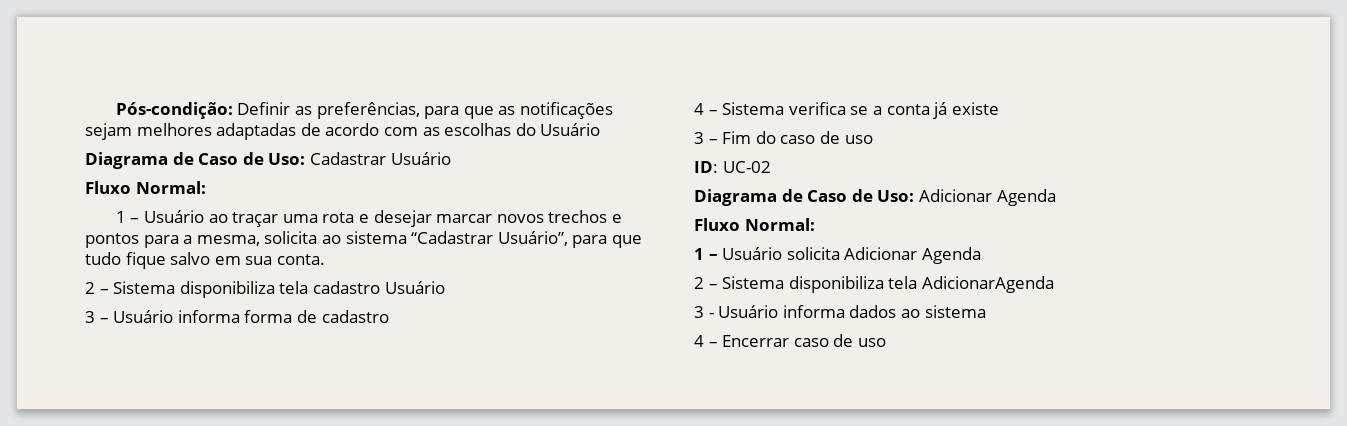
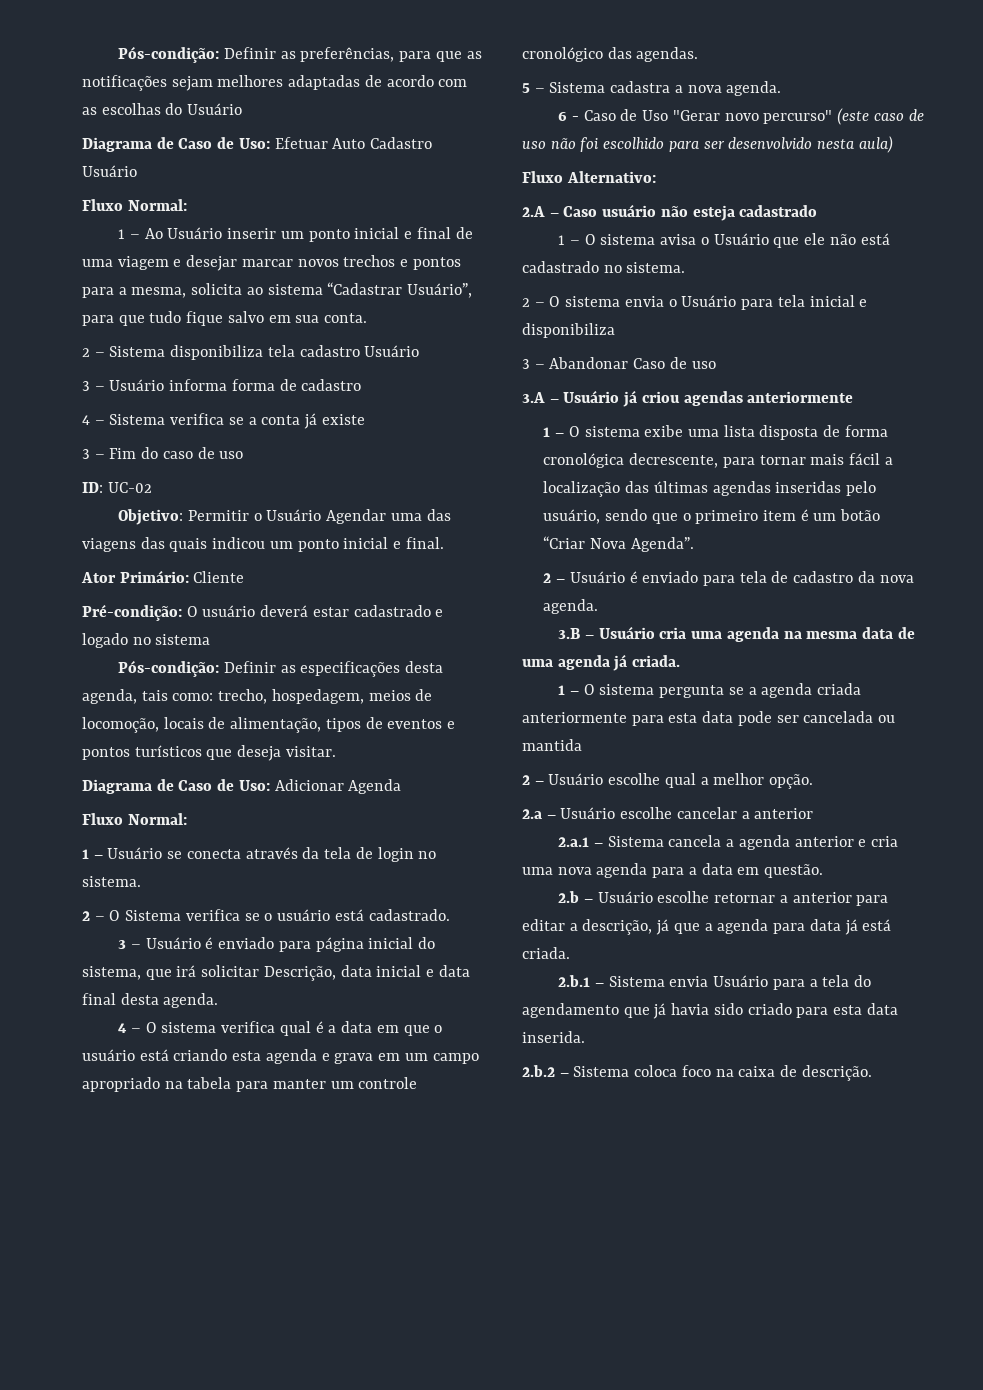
[309,152,386,165] Cadastrar -> [274,137,433,149] Efetuar Auto Cadastro
[143,210,355,227] Usuário ao traçar uma rota -> [144,227,473,242] [82,256,169,270] Ao Usuário inserir um ponto inicial e final de uma viagem
(771, 167) none -> [118,509,451,525] [82,537,444,552] [81,570,245,583] [82,604,444,621] [82,633,211,648] [118,660,444,677] [82,689,433,704] [82,717,456,733] [82,745,336,761] // Objetivo: Permitir o Usuário Agendar uma das viagens das quais indicou um ponto inicial e final. // Ator Primário: Cliente // Pré-condição: O usuário deverá estar cadastrado e logado no sistema // Pós-condição: Definir as especificações desta agenda, tais como: trecho, hospedagem, meios de locomoção, locais de alimentação, tipos de eventos e pontos turísticos que deseja visitar.
[786,247,981,264] [694,276,1054,293] [694,305,986,318] [694,334,886,347] solicita Adicionar Agenda // 2 – Sistema disponibiliza tela AdicionarAgenda // 3 - Usuário informa dados ao sistema // 4 – Encerrar caso de uso -> [167,847,437,862] [82,876,141,887] [82,909,450,921] [118,937,436,952] [82,965,470,981] [82,993,219,1008] [118,1021,443,1036] [82,1049,479,1064] [82,1077,418,1092] [522,47,699,62] [522,81,782,96] [558,108,924,125] [522,136,893,153] [522,171,656,183] [522,204,818,221] [558,233,890,248] [522,261,686,273] [522,295,868,310] [522,323,615,338] [522,357,716,369] [522,390,854,407] [543,425,888,440] [543,453,893,468] [543,481,876,497] [543,509,881,524] [543,536,694,552] [543,571,914,586] [543,599,599,614] [558,626,915,642] [522,654,681,671] [558,683,862,698] [522,711,896,726] [522,739,582,751] [522,773,814,789] [522,807,814,819] [558,835,899,850] [522,863,824,878] [558,891,889,906] [522,919,892,935] [522,947,570,959] [558,975,872,990] [522,1003,898,1019] [522,1031,585,1043] [522,1065,872,1081] se conecta através da tela de login no sistema. // 2 – O Sistema verifica se o usuário está cadastrado. // 3 – Usuário é enviado para página inicial do sistema, que irá solicitar Descrição, data inicial e data final desta agenda. // 4 – O sistema verifica qual é a data em que o usuário está criando esta agenda e grava em um campo apropriado na tabela para manter um controle cronológico das agendas. // 5 – Sistema cadastra a nova agenda. // 6 - Caso de Uso "Gerar novo percurso" (este caso de uso não foi escolhido para ser desenvolvido nesta aula) // Fluxo Alternativo: // 2.A – Caso usuário não esteja cadastrado // 1 – O sistema avisa o Usuário que ele não está cadastrado no sistema. // 2 – O sistema envia o Usuário para tela inicial e disponibiliza // 3 – Abandonar Caso de uso // 3.A – Usuário já criou agendas anteriormente // 1 – O sistema exibe uma lista disposta de forma cronológica decrescente, para tornar mais fácil a localização das últimas agendas inseridas pelo usuário, sendo que o primeiro item é um botão “Criar Nova Agenda”. // 2 – Usuário é enviado para tela de cadastro da nova agenda. // 3.B – Usuário cria uma agenda na mesma data de uma agenda já criada. // 1 – O sistema pergunta se a agenda criada anteriormente para esta data pode ser cancelada ou mantida // 2 – Usuário escolhe qual a melhor opção. // 2.a – Usuário escolhe cancelar a anterior // 2.a.1 – Sistema cancela a agenda anterior e cria uma nova agenda para a data em questão. // 2.b – Usuário escolhe retornar a anterior para editar a descrição, já que a agenda para data já está criada. // 2.b.1 – Sistema envia Usuário para a tela do agendamento que já havia sido criado para esta data inserida. // 2.b.2 – Sistema coloca foco na caixa de descrição.

